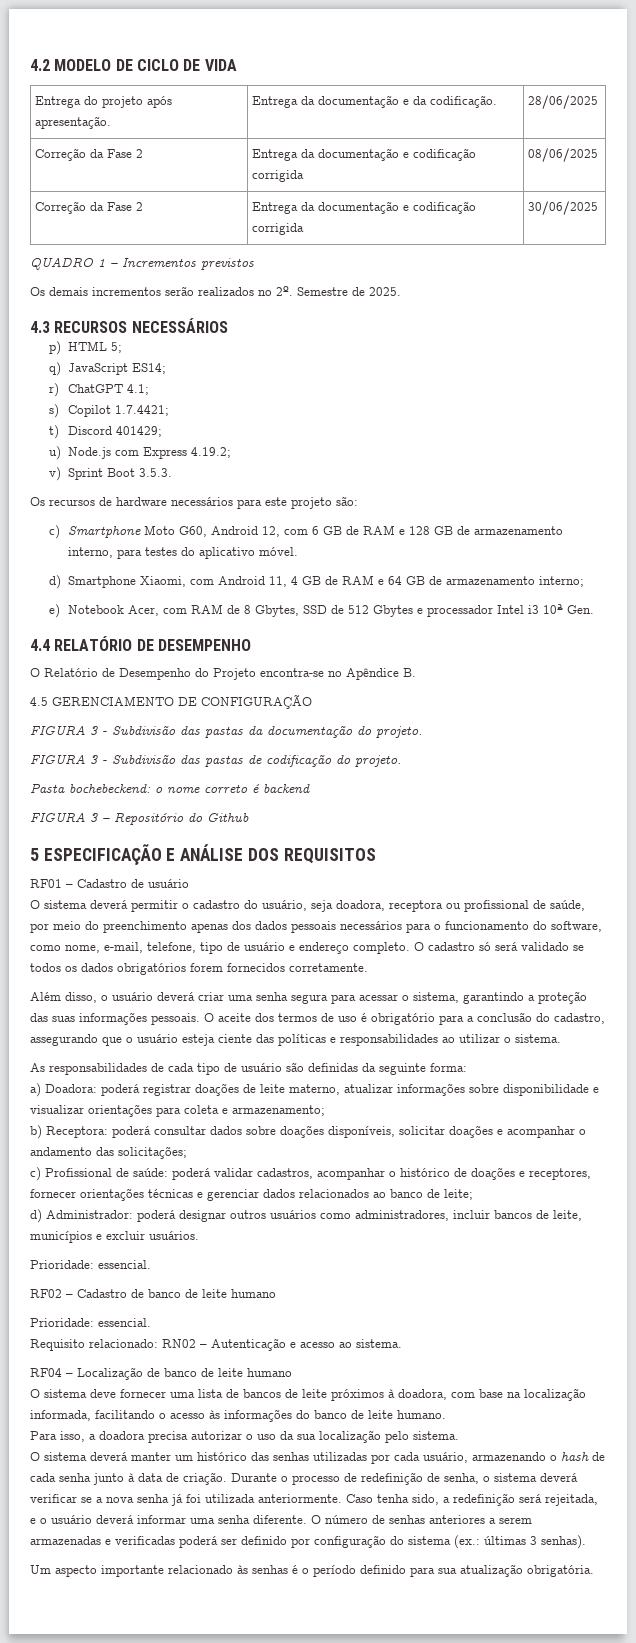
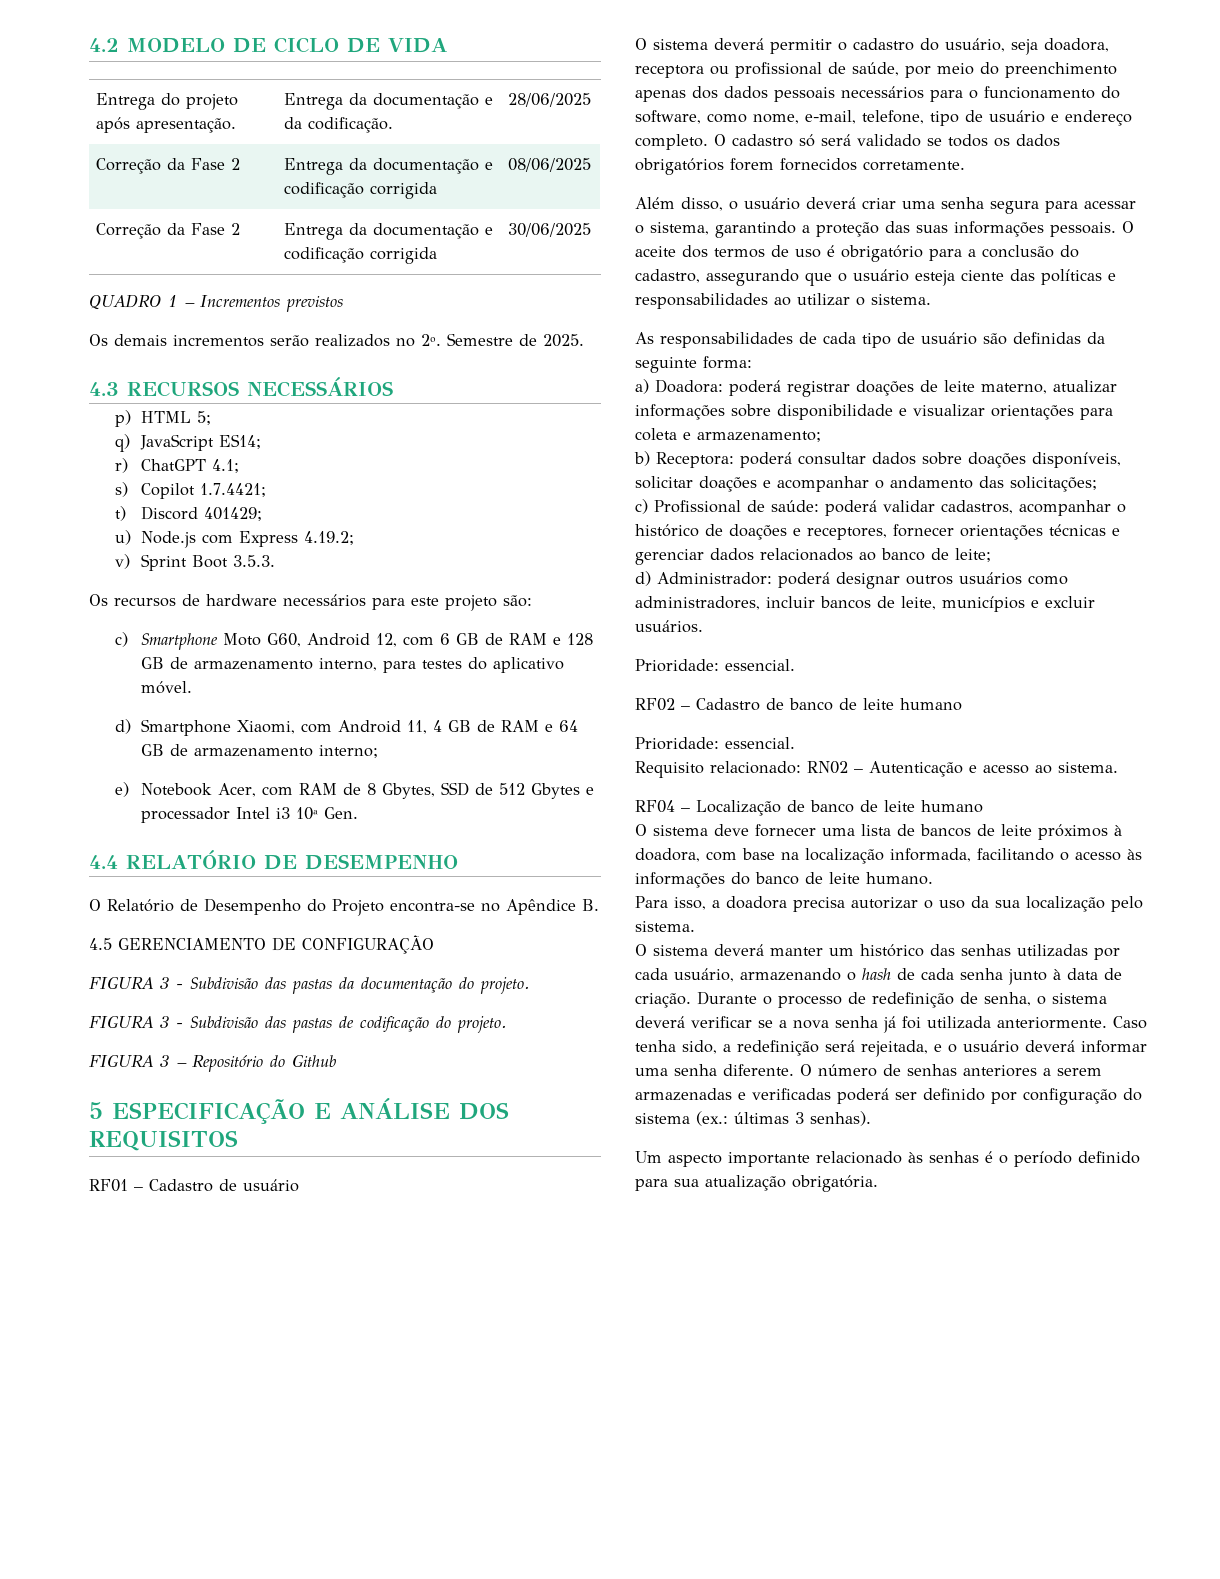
[30,783,310,793] // Pasta bochebeckend: o nome correto é backend -> (507, 1024) none

